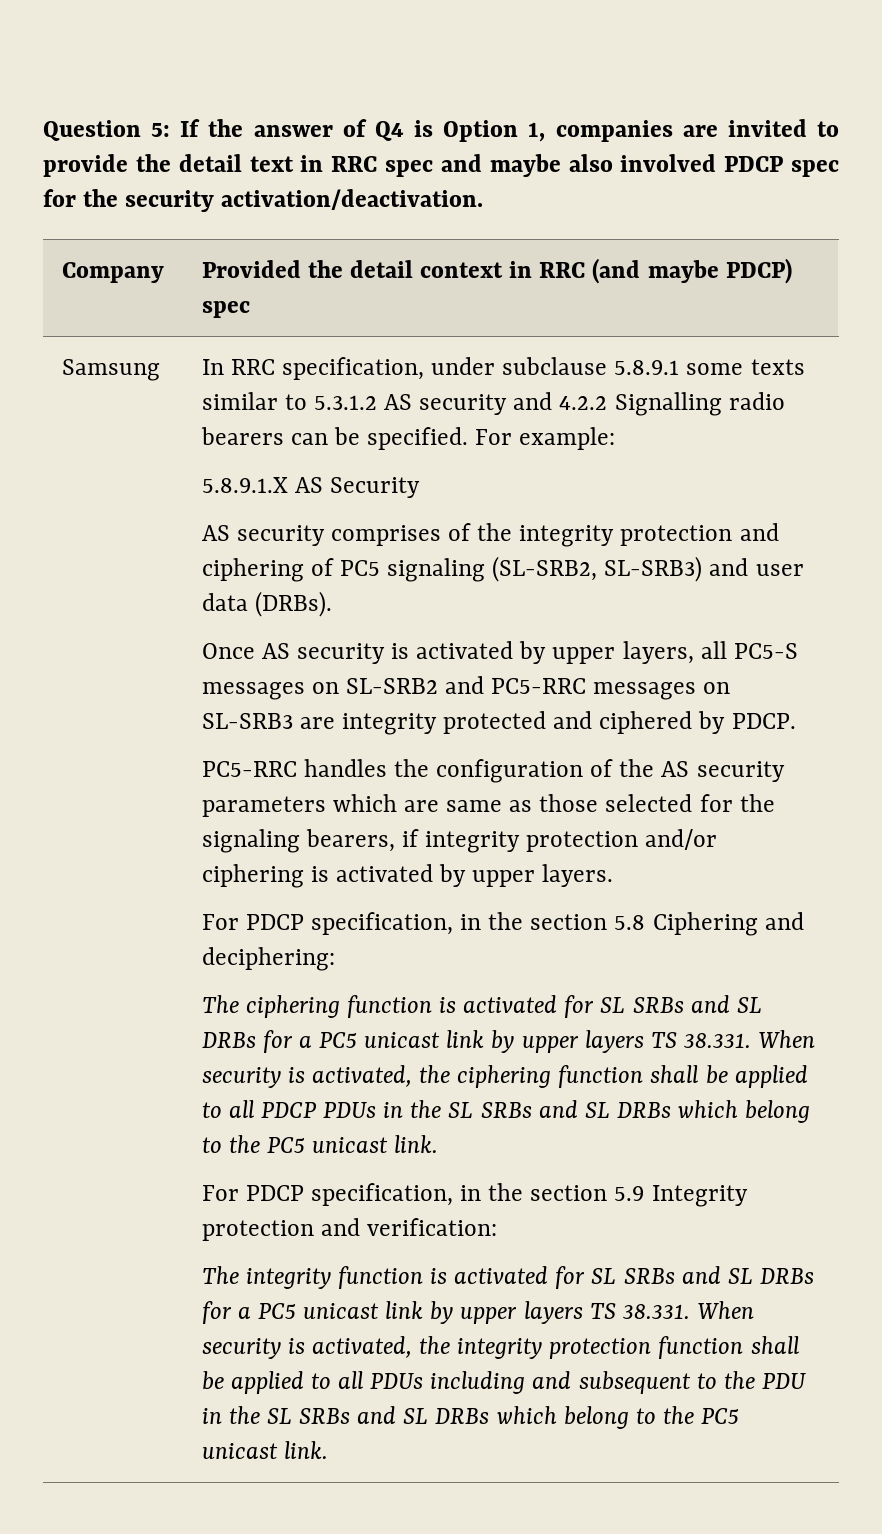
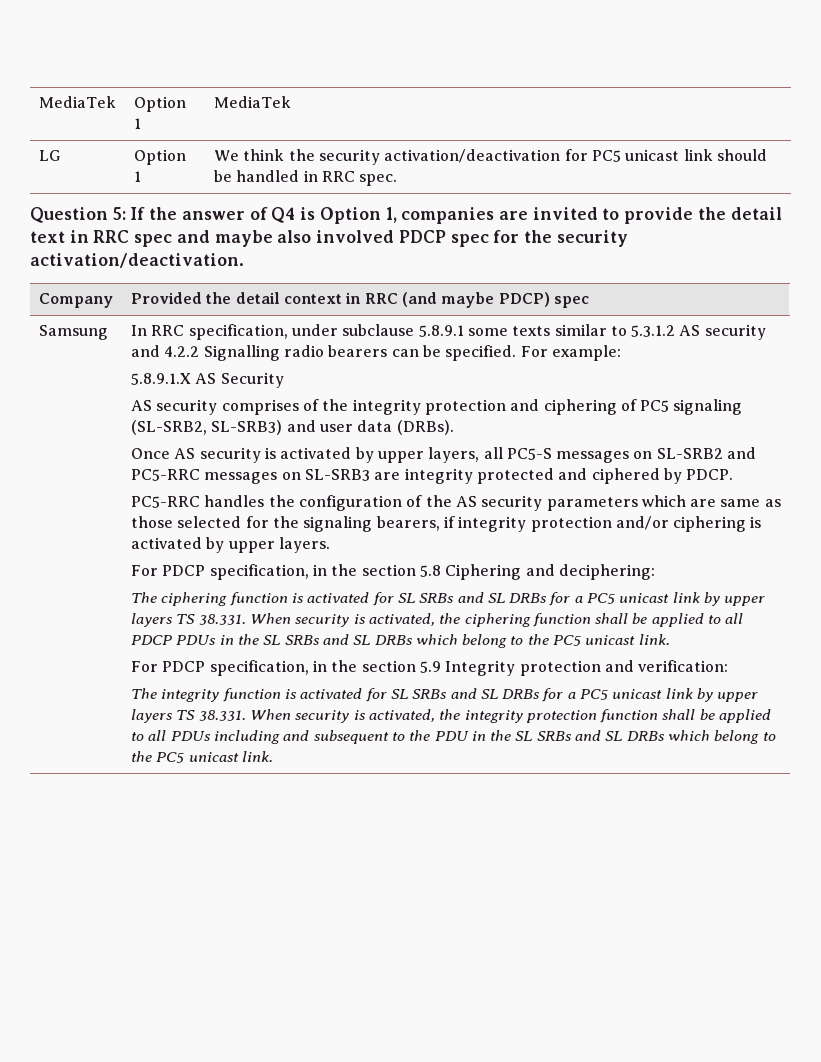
(43, 130) none -> [38,96,116,108] [133,96,186,112] [133,118,141,129] [213,96,291,108] [38,150,61,161] [133,149,186,165] [133,171,141,182] [213,149,767,165] [213,170,398,186] MediaTek | Option 1 | MediaTek // LG | Option 1 | We think the security activation/deactivation for PC5 unicast link should be handled in RRC spec. //

